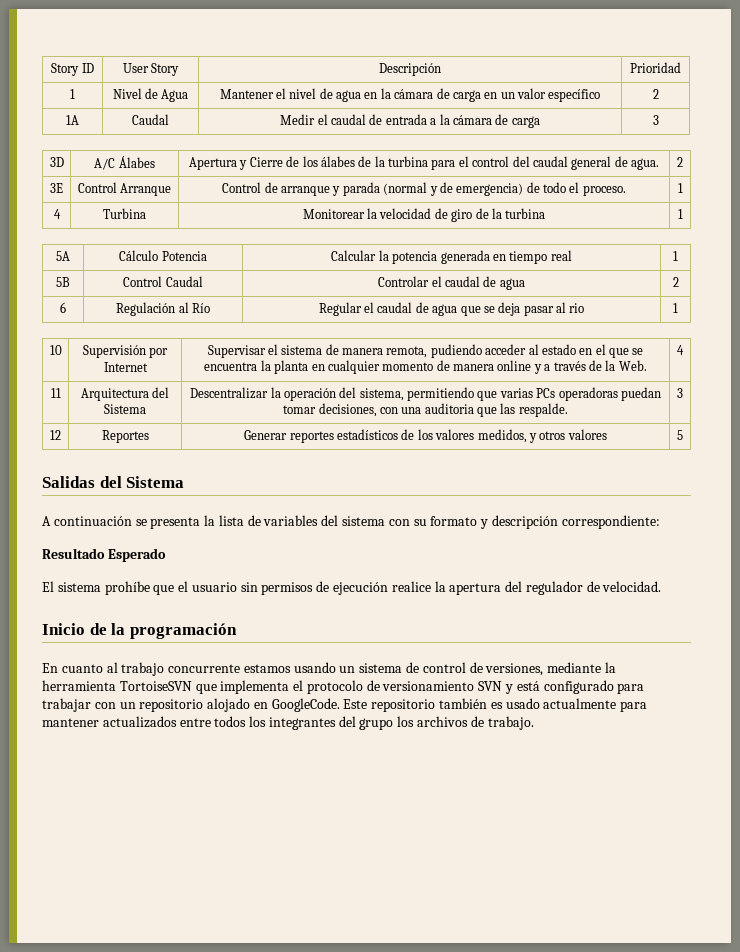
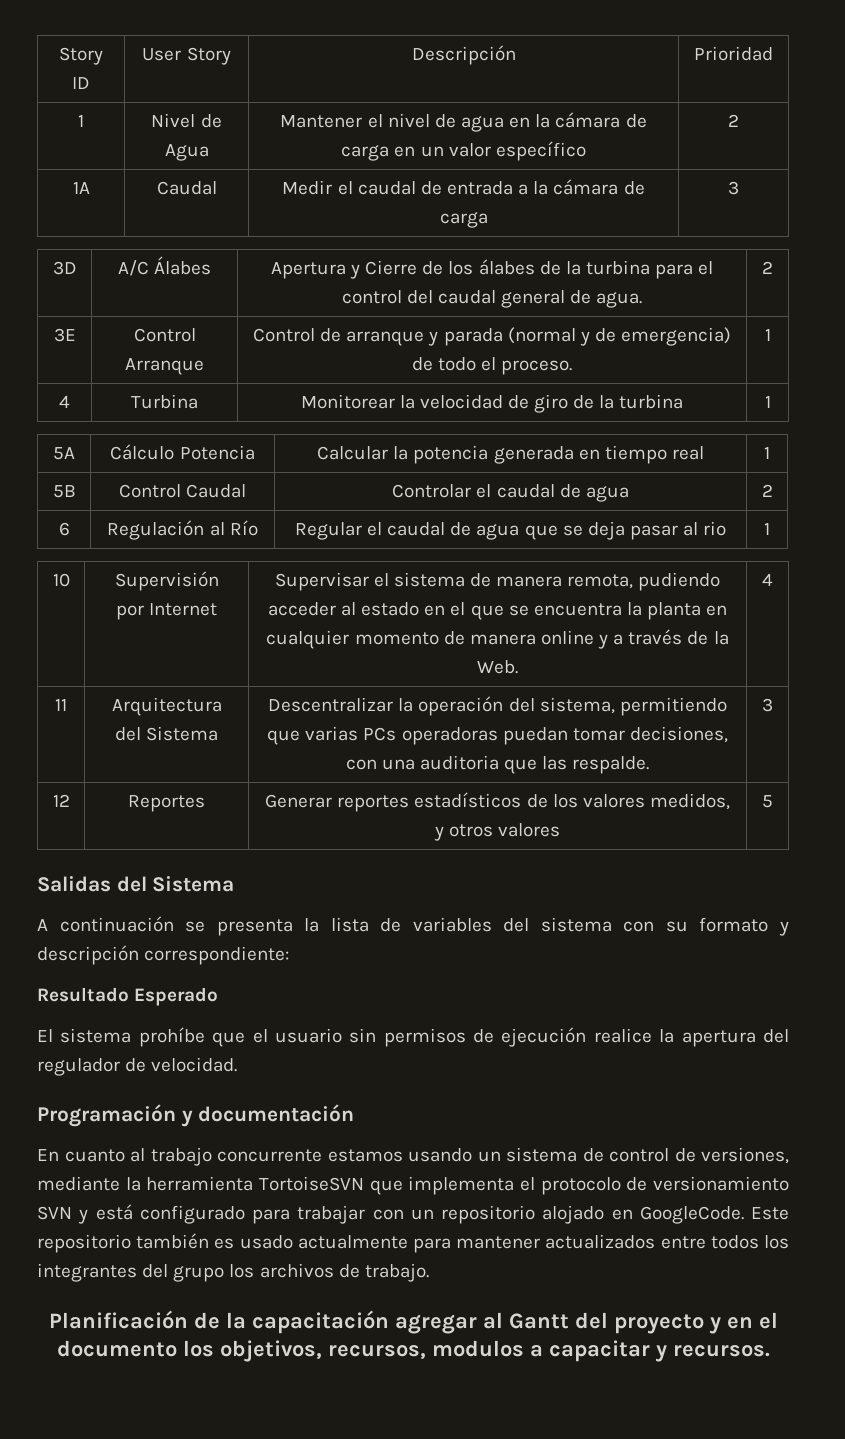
[42,623,237,639] Inicio de la programación -> [37,1104,355,1127] Programación y documentación
(534, 723) none -> [48,1310,778,1334] [56,1340,770,1362] // Planificación de la capacitación agregar al Gantt del proyecto y en el documento los objetivos, recursos, modulos a capacitar y recursos.

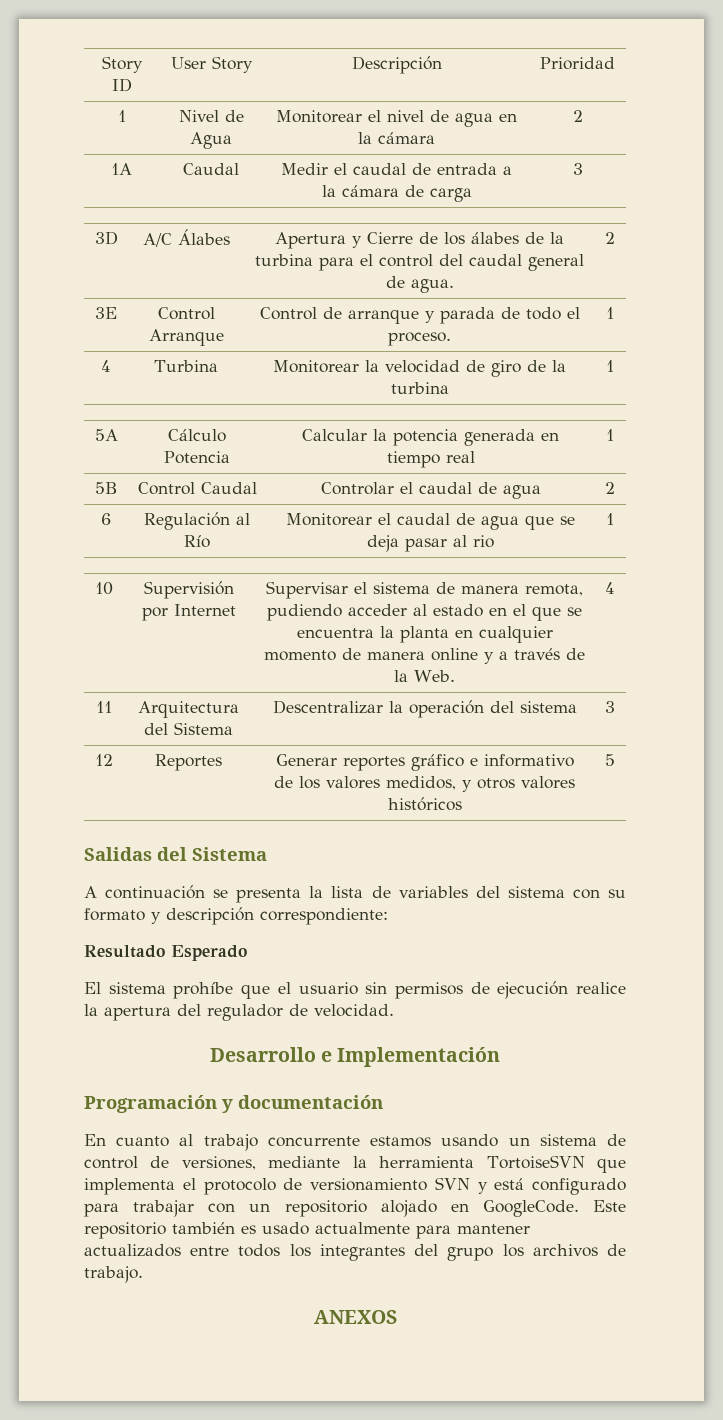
[280,115,363,128] Mantener -> [276,110,362,123] Monitorear
[625,114,647,128] [341,141,586,161] de carga en un valor específico -> (435, 138) none
[507,327,732,346] (normal y de emergencia) -> (495, 315) none
[294,522,362,540] Regular -> [286,513,372,526] Monitorear
[539,697,727,716] [267,726,728,745] [345,755,650,774] sistema, permitiendo que varias PCs operadoras puedan tomar decisiones, con una auditoria que las respalde. -> [519,701,577,713] sistema
[414,792,522,808] estadísticos -> [410,754,574,771] gráfico e informativo
(561, 830) none -> [387,797,462,811] históricos
(238, 1064) none -> [209,1047,501,1067] // Desarrollo e Implementación
[48,1310,778,1334] [56,1340,770,1362] Planificación de la capacitación agregar al Gantt del proyecto y en el documento los objetivos, recursos, modulos a capacitar y recursos. -> [313,1310,397,1324] ANEXOS

